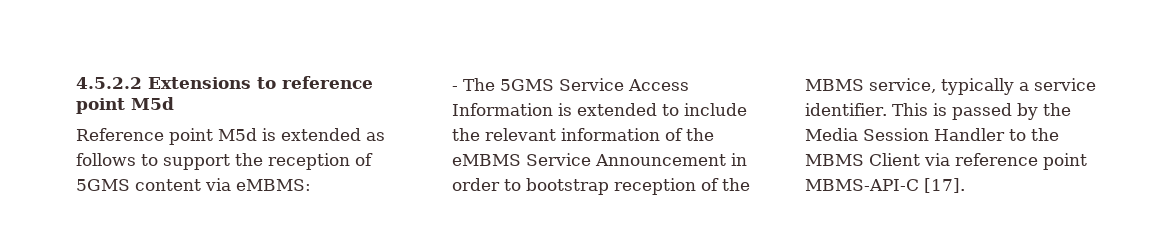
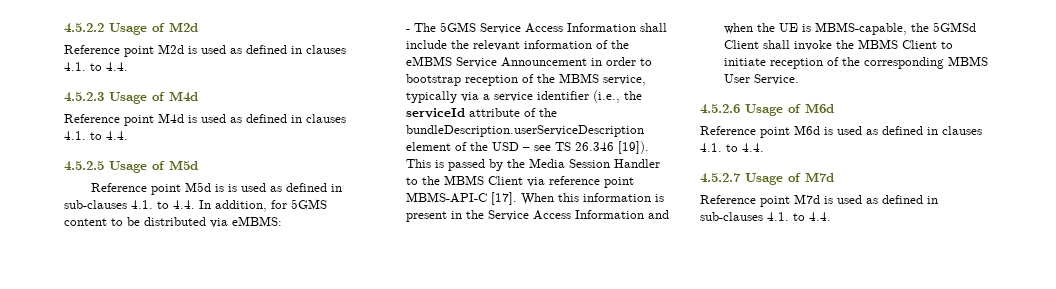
[148,76,373,89] [76,98,125,114] Extensions to reference point -> [109,22,198,35] [64,44,346,57] [64,62,128,71] [64,91,198,104] [64,113,346,126] [64,131,128,140] [64,161,165,173] Usage of M2d // Reference point M2d is used as defined in clauses 4.1. to 4.4. // 4.5.2.3 Usage of M4d // Reference point M4d is used as defined in clauses 4.1. to 4.4. // 4.5.2.5 Usage of
[281,128,385,141] [76,153,373,170] [76,179,201,191] extended as follows to support the reception of 5GMS content -> [228,183,343,192] [64,199,327,212] [64,217,206,226] is used as defined in sub-clauses 4.1. to 4.4. In addition, for 5GMS content to be distributed
[557,103,679,116] is extended to -> [640,23,668,32] shall
(1014, 86) none -> [461,92,480,102] via
[804,103,888,116] identifier. -> [537,90,643,103] [406,108,558,118] [406,125,645,137] [406,141,650,154] identifier (i.e., the serviceId attribute of the bundleDescription.userServiceDescription element of the USD – see TS 26.346 [19]).
(965, 185) none -> [521,193,665,205] [406,210,670,222] [724,22,977,35] [724,39,954,51] [724,56,989,69] [724,74,800,85] [700,103,834,116] [700,125,982,138] [700,143,764,152] [700,172,834,185] [700,194,938,207] [700,212,831,221] When this information is present in the Service Access Information and when the UE is MBMS-capable, the 5GMSd Client shall invoke the MBMS Client to initiate reception of the corresponding MBMS User Service. // 4.5.2.6 Usage of M6d // Reference point M6d is used as defined in clauses 4.1. to 4.4. // 4.5.2.7 Usage of M7d // Reference point M7d is used as defined in sub-clauses 4.1. to 4.4.

